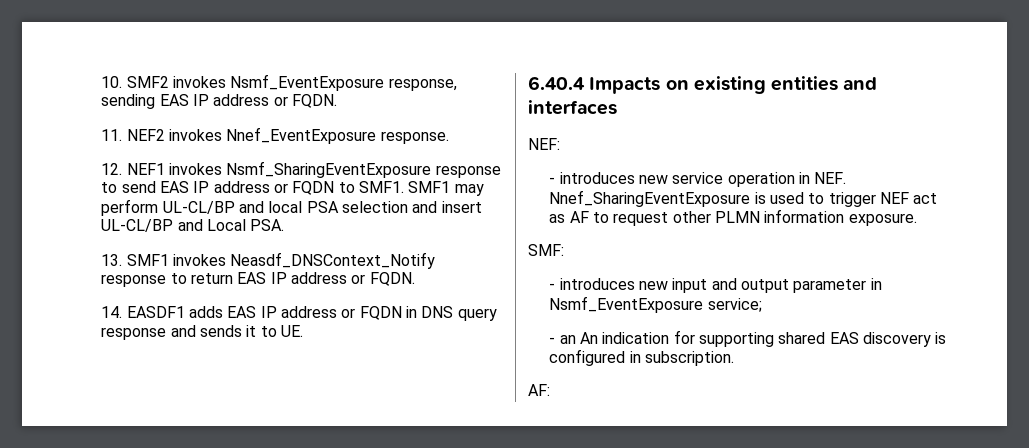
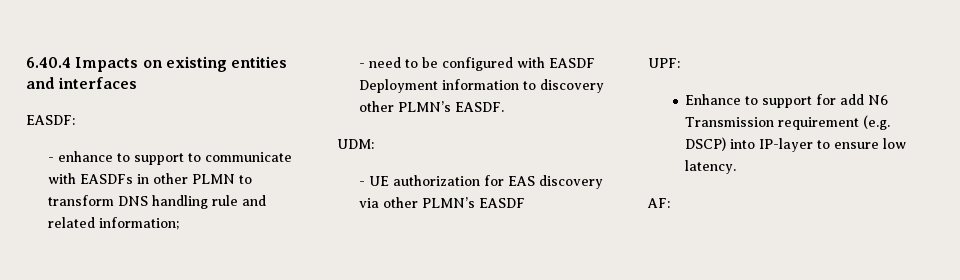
[101,74,457,91] [101,94,337,109] [101,127,449,144] [101,161,501,178] [101,181,484,196] [101,199,482,216] [101,219,285,232] [101,252,436,269] [101,272,415,287] [101,306,497,321] [101,325,303,340] 10. SMF2 invokes Nsmf_EventExposure response, sending EAS IP address or FQDN. // 11. NEF2 invokes Nnef_EventExposure response. // 12. NEF1 invokes Nsmf_SharingEventExposure response to send EAS IP address or FQDN to SMF1. SMF1 may perform UL-CL/BP and local PSA selection and insert UL-CL/BP and Local PSA. // 13. SMF1 invokes Neasdf_DNSContext_Notify response to return EAS IP address or FQDN. // 14. EASDF1 adds EAS IP address or FQDN in DNS query response and sends it to UE. // -> (26, 62) none
[528,138,560,150] [549,172,847,187] [549,190,938,207] [549,209,917,226] [528,244,564,256] [549,278,882,293] [549,296,762,313] [549,330,947,347] [549,349,735,366] NEF: // - introduces new service operation in NEF. Nnef_SharingEventExposure is used to trigger NEF act as AF to request other PLMN information exposure. // SMF: // - introduces new input and output parameter in Nsmf_EventExposure service; // - an An indication for supporting shared EAS discovery is configured in subscription. -> [26,115,75,125] [48,151,293,165] [48,173,253,184] [48,195,267,209] [48,217,180,230] [359,57,596,71] [359,79,605,93] [359,101,505,112] [337,139,374,149] [359,175,604,189] [359,197,526,208] [648,58,680,68] [685,94,889,108] [685,115,891,130] [685,137,907,152] [685,160,737,174] EASDF: // - enhance to support to communicate with EASDFs in other PLMN to transform DNS handling rule and related information; // - need to be configured with EASDF Deployment information to discovery other PLMN’s EASDF. // UDM: // - UE authorization for EAS discovery via other PLMN’s EASDF // UPF: // Enhance to support for add N6 Transmission requirement (e.g. DSCP) into IP-layer to ensure low latency.

